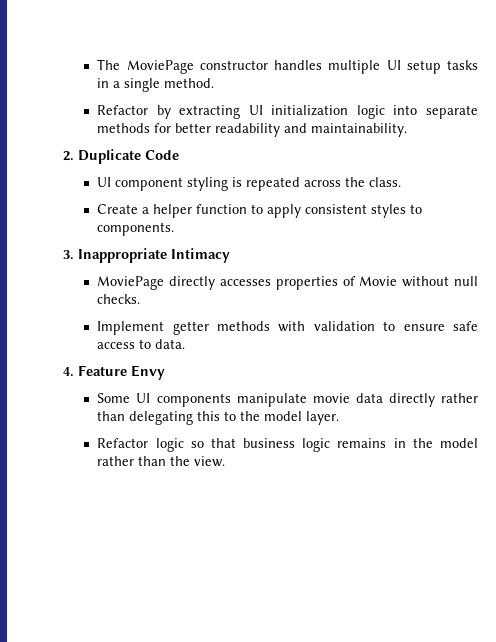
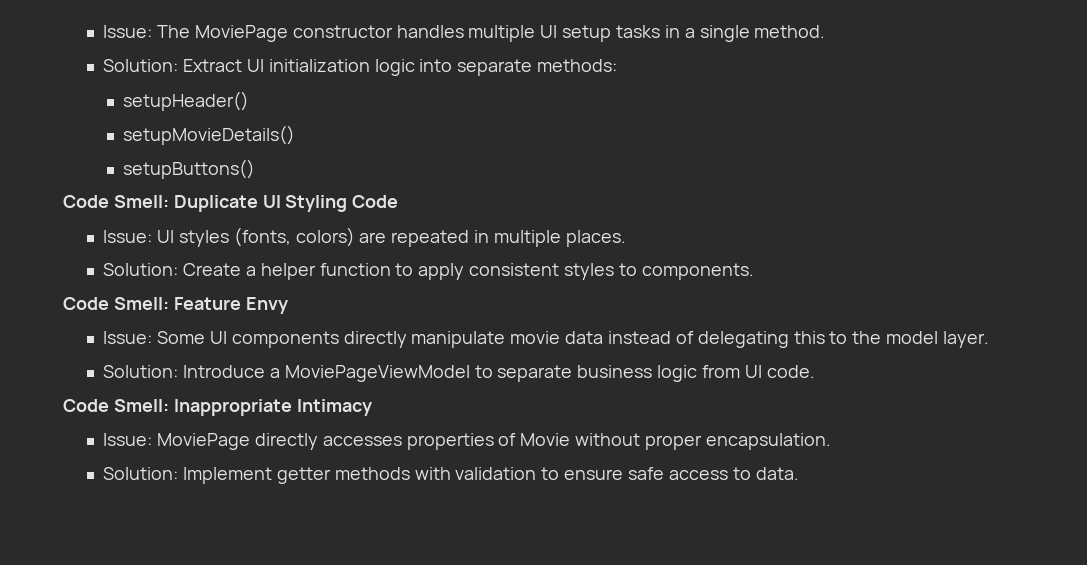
(97, 64) none -> [103,25,153,38] Issue:
[97,105,241,119] Refactor by extracting -> [103,59,243,72] Solution: Extract
[97,123,408,137] [63,149,179,164] [97,177,402,191] methods for better readability and maintainability. // 2. Duplicate Code // UI component styling is repeated across the class. // -> [537,59,618,72] [123,91,250,111] [123,125,296,145] [123,159,256,179] [63,195,399,212] [103,227,626,247] [103,263,179,276] methods: // setupHeader() // setupMovieDetails() // setupButtons() // Code Smell: Duplicate UI Styling Code // Issue: UI styles (fonts, colors) are repeated in multiple places. // Solution:
[63,250,74,260] 3. -> [63,297,288,314] [103,331,990,348] [103,365,815,382] [63,399,169,412] Code Smell: Feature Envy // Issue: Some UI components directly manipulate movie data instead of delegating this to the model layer. // Solution: Introduce a MoviePageViewModel to separate business logic from UI code. // Code Smell:
(230, 255) none -> [103,433,153,446] Issue:
[453,276,478,286] [97,294,141,304] null checks. // -> [645,433,831,450] [103,467,179,480] proper encapsulation. // Solution:
[63,365,165,380] [97,393,479,407] [97,411,340,425] [97,438,478,452] [97,456,226,467] // 4. Feature Envy // Some UI components manipulate movie data directly rather than delegating this to the model layer. // Refactor logic so that business logic remains in the model rather than the view. -> (799, 473) none

